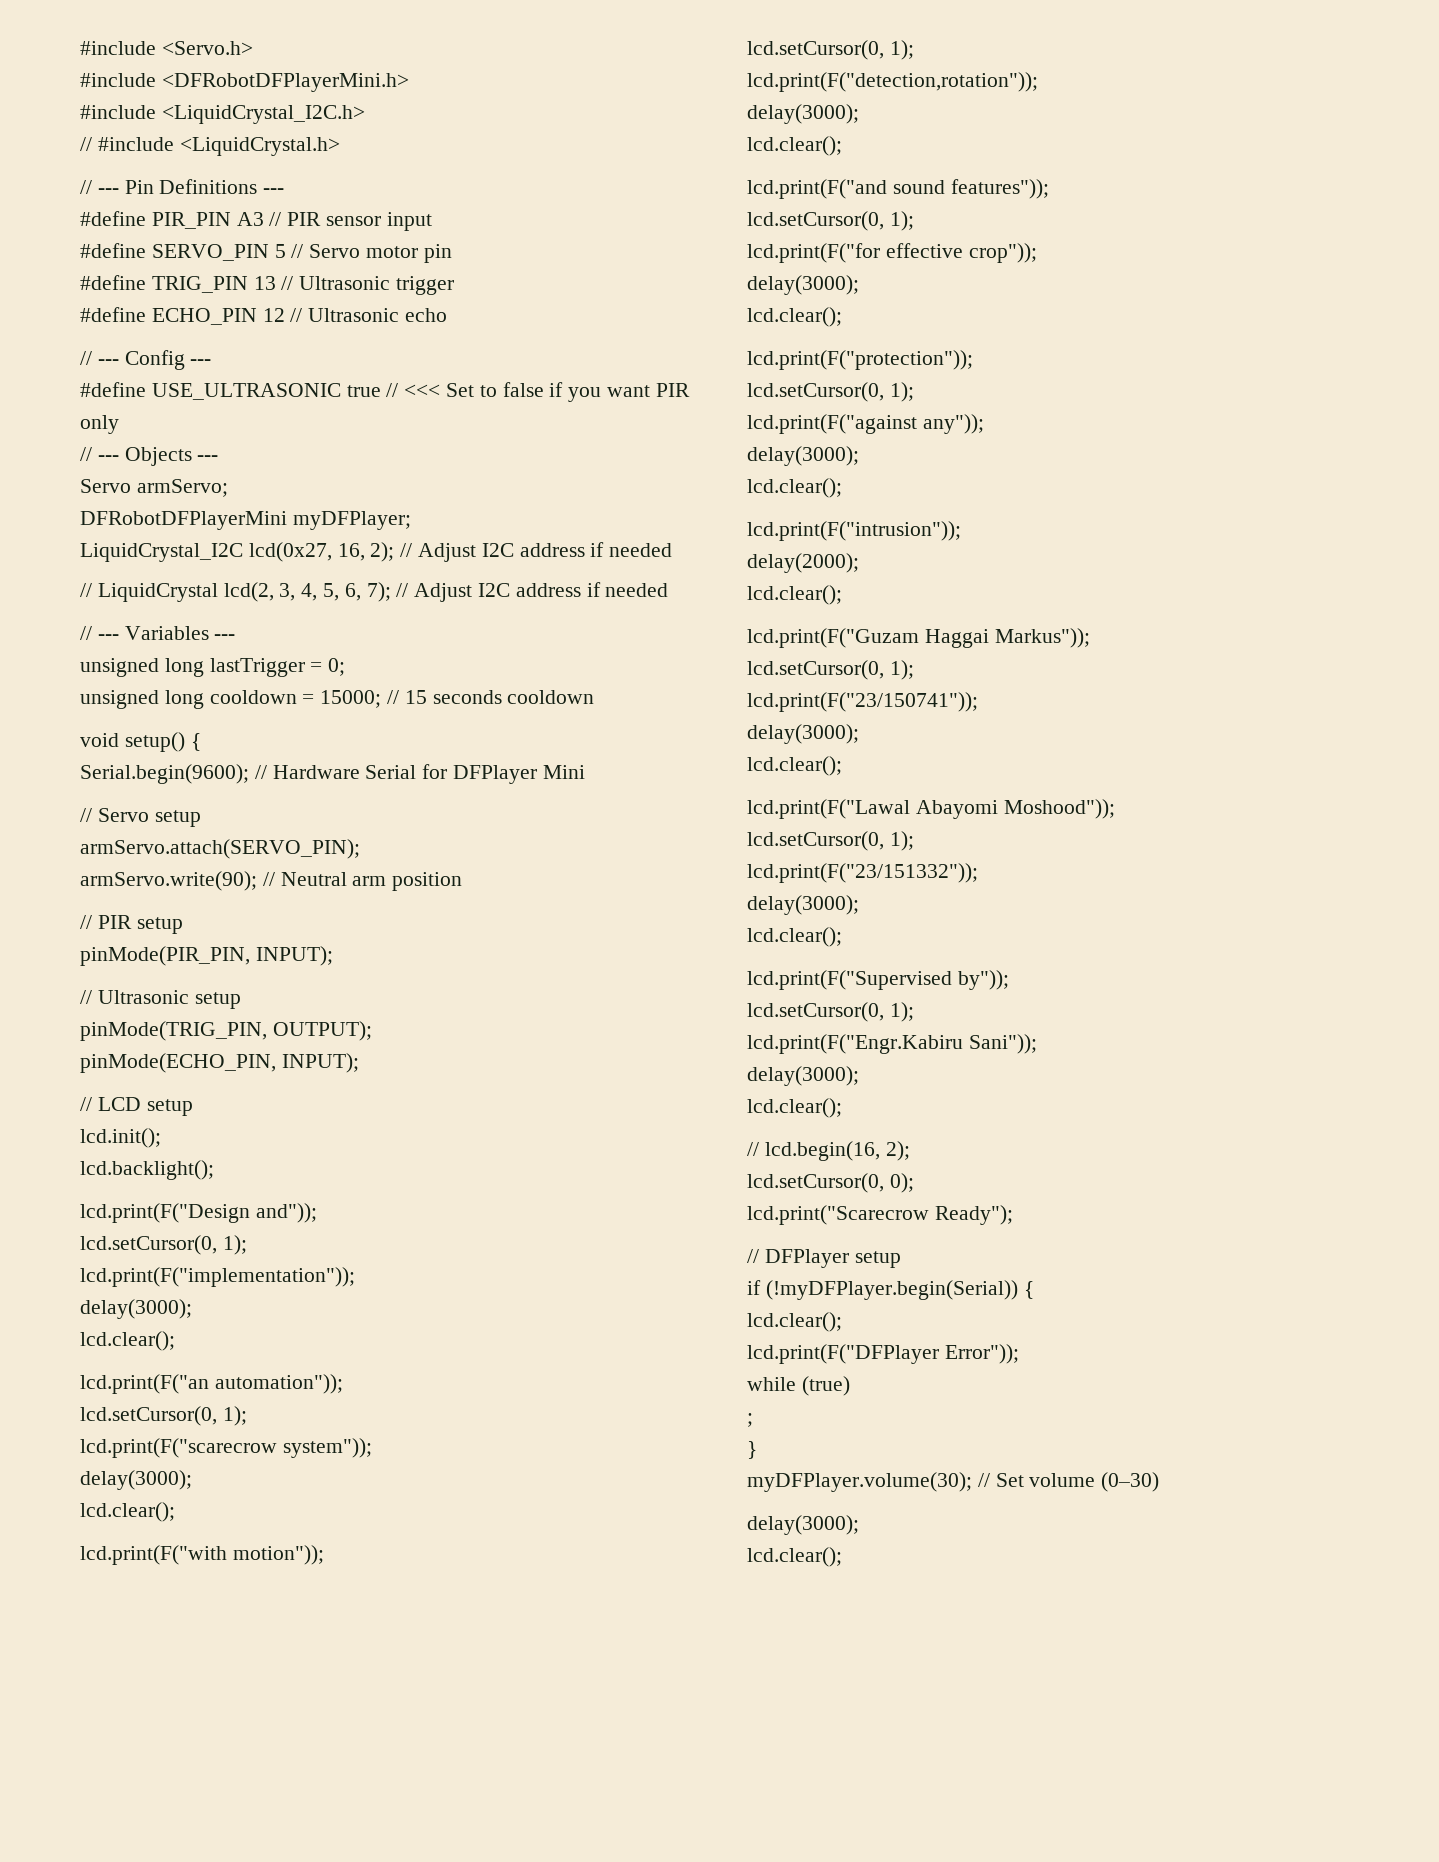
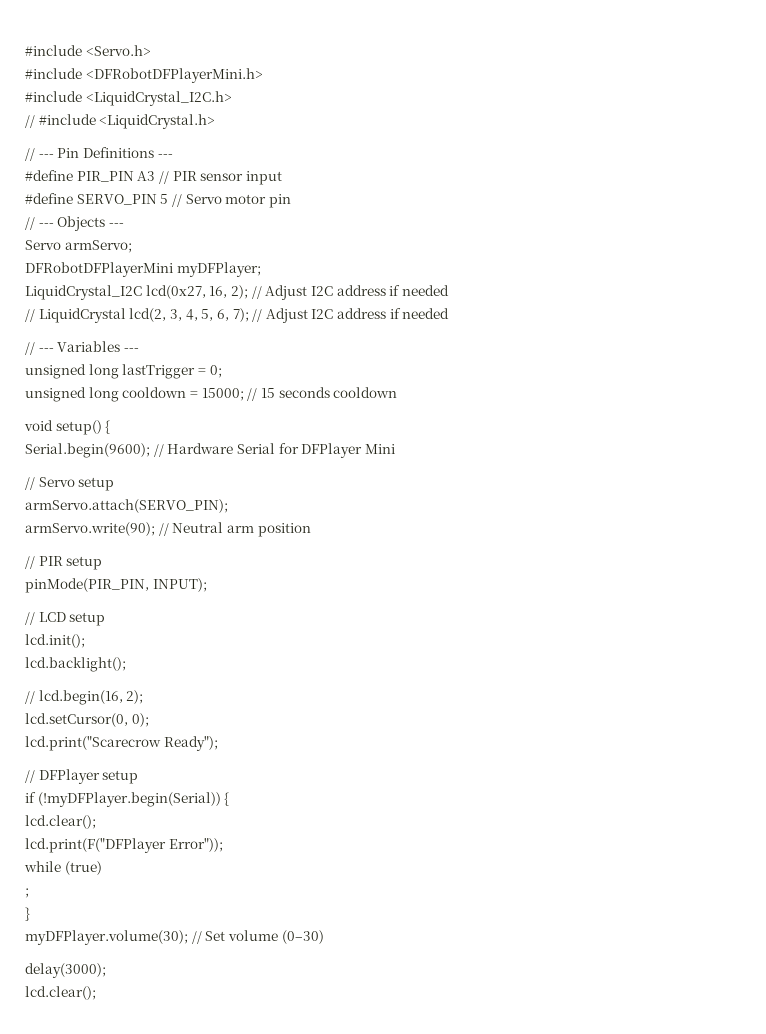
[80,275,455,295] [80,307,448,325] [80,350,212,370] [80,382,690,402] [80,415,119,434] // #define TRIG_PIN 13 // Ultrasonic trigger // #define ECHO_PIN 12 // Ultrasonic echo // // --- Config --- // #define USE_ULTRASONIC true // <<< Set to false if you want PIR only -> (291, 201) none
[80,990,241,1009] [80,1021,372,1041] [80,1053,359,1073] // // Ultrasonic setup // pinMode(TRIG_PIN, OUTPUT); // pinMode(ECHO_PIN, INPUT); -> (207, 585) none
[80,1203,317,1223] [80,1235,247,1255] [80,1267,355,1287] [80,1299,192,1319] [80,1331,175,1351] [80,1374,343,1394] [80,1406,247,1426] [80,1438,372,1458] [80,1470,192,1490] [80,1502,175,1522] [80,1545,324,1565] [747,40,914,60] [747,72,1038,92] [747,104,859,124] [747,136,842,156] [747,179,1049,199] [747,211,914,231] [747,243,1037,263] [747,275,859,295] [747,307,842,327] [747,350,973,370] [747,382,914,402] [747,414,984,434] [747,446,859,466] [747,478,842,498] [747,521,961,541] [747,553,859,573] [747,585,842,605] [747,628,1090,648] [747,660,914,680] [747,692,978,712] [747,724,859,744] [747,756,842,776] [747,799,1115,819] [747,831,914,851] [747,863,978,883] [747,895,859,915] [747,927,842,947] [747,970,1009,990] [747,1002,914,1022] [747,1034,1037,1054] [747,1066,859,1086] [747,1098,842,1118] // lcd.print(F("Design and")); // lcd.setCursor(0, 1); // lcd.print(F("implementation")); // delay(3000); // lcd.clear(); // lcd.print(F("an automation")); // lcd.setCursor(0, 1); // lcd.print(F("scarecrow system")); // delay(3000); // lcd.clear(); // lcd.print(F("with motion")); // lcd.setCursor(0, 1); // lcd.print(F("detection,rotation")); // delay(3000); // lcd.clear(); // lcd.print(F("and sound features")); // lcd.setCursor(0, 1); // lcd.print(F("for effective crop")); // delay(3000); // lcd.clear(); // lcd.print(F("protection")); // lcd.setCursor(0, 1); // lcd.print(F("against any")); // delay(3000); // lcd.clear(); // lcd.print(F("intrusion")); // delay(2000); // lcd.clear(); // lcd.print(F("Guzam Haggai Markus")); // lcd.setCursor(0, 1); // lcd.print(F("23/150741")); // delay(3000); // lcd.clear(); // lcd.print(F("Lawal Abayomi Moshood")); // lcd.setCursor(0, 1); // lcd.print(F("23/151332")); // delay(3000); // lcd.clear(); // lcd.print(F("Supervised by")); // lcd.setCursor(0, 1); // lcd.print(F("Engr.Kabiru Sani")); // delay(3000); // lcd.clear(); -> (126, 664) none

